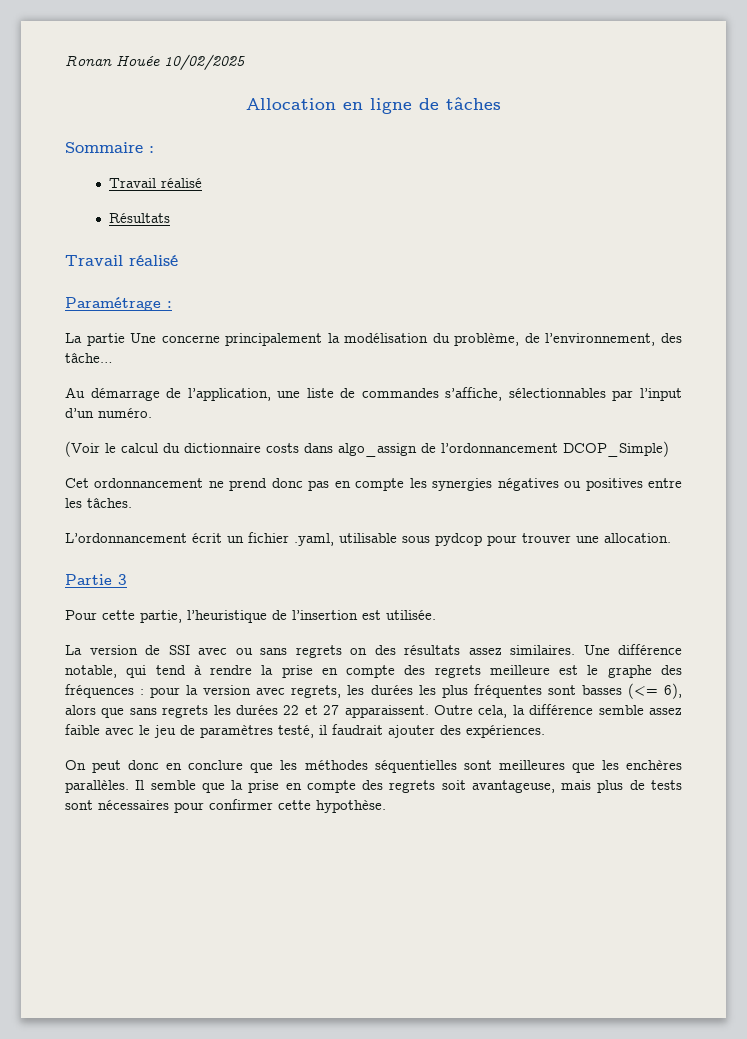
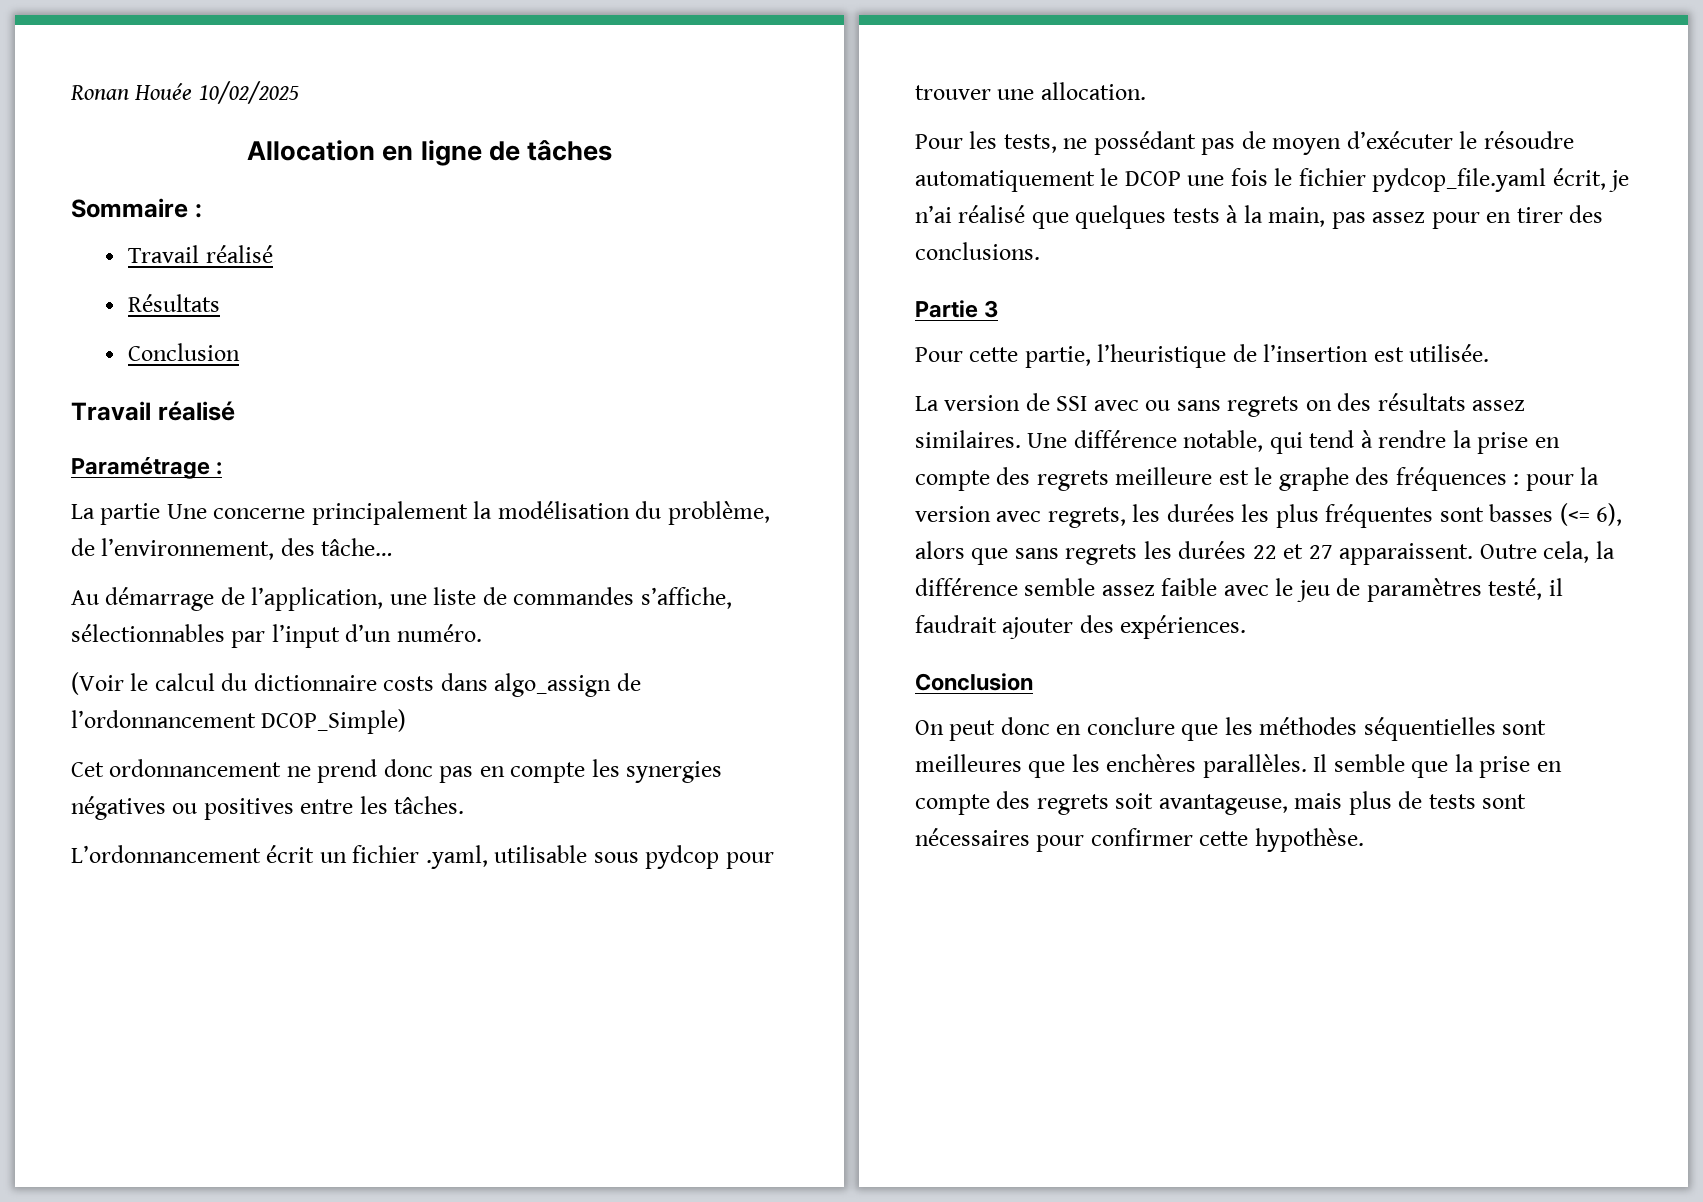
(170, 218) none -> [128,343,241,361] // Conclusion
(671, 538) none -> [915,131,1574,155] [915,168,1630,192] [915,205,1604,229] [915,242,1040,260] // Pour les tests, ne possédant pas de moyen d’exécuter le résoudre automatiquement le DCOP une fois le fichier pydcop_file.yaml écrit, je n’ai réalisé que quelques tests à la main, pas assez pour en tirer des conclusions.
(545, 731) none -> [915,673,1033,691] // Conclusion

